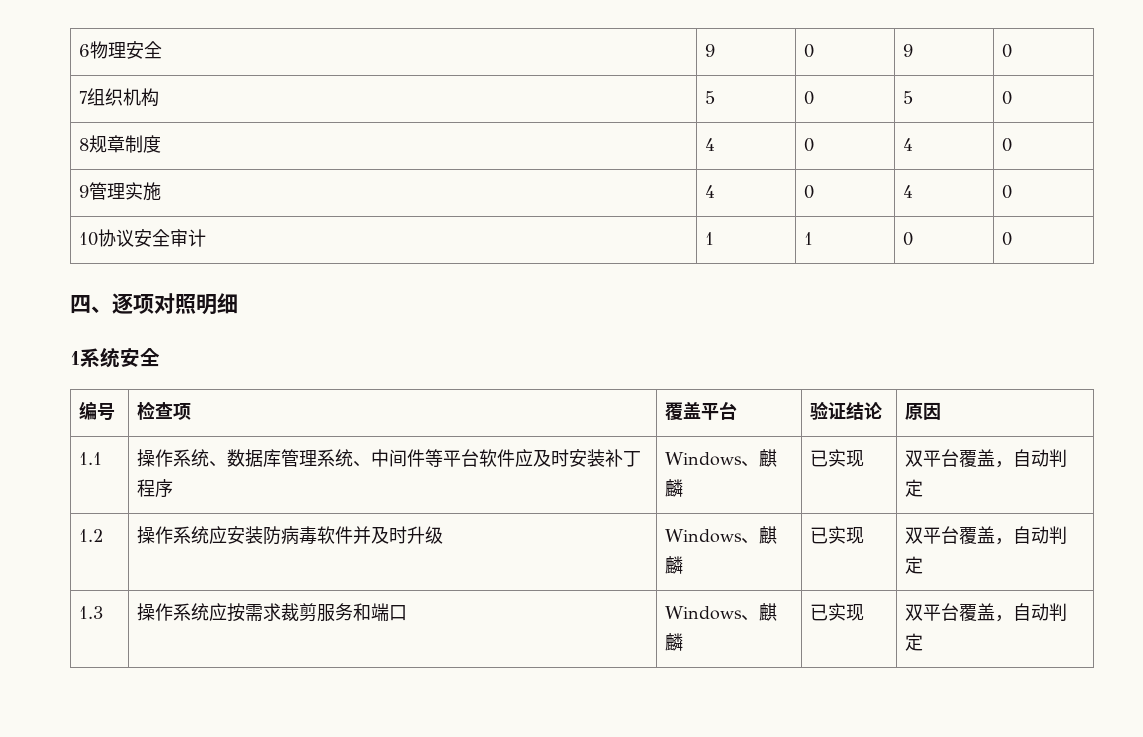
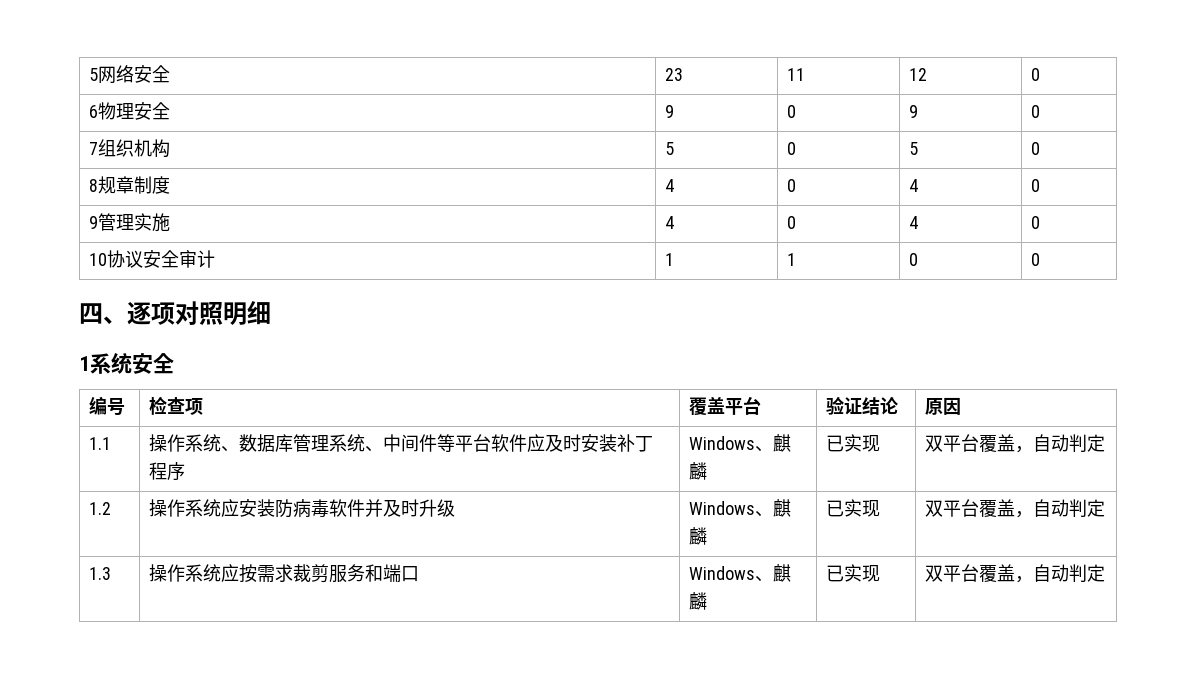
(79, 50) none -> [89,65,171,84] [665,68,684,81] [787,68,806,81] [909,68,928,81] [1031,68,1041,81] 5网络安全 | 23 | 11 | 12 | 0 //

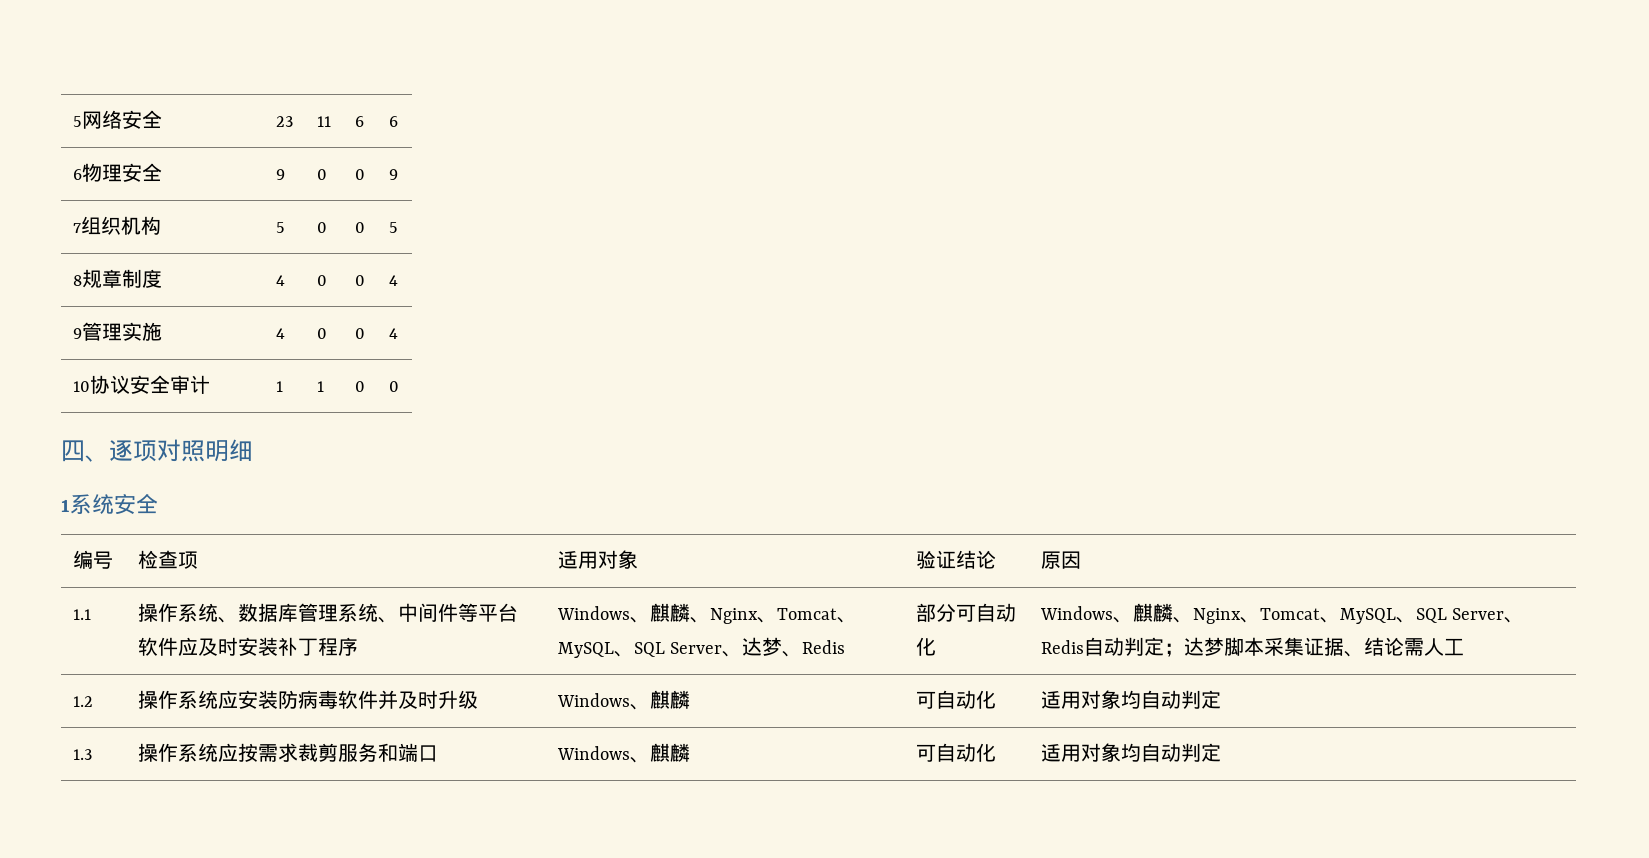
[909,68,928,81] [1031,68,1041,81] 12 | 0 -> [354,116,364,127] [388,116,398,127] 6 | 6
[909,105,919,118] [1031,105,1041,118] | 9 | 0 -> [354,169,365,180] [388,169,398,180] | 0 | 9
[909,142,919,155] [1031,142,1041,155] | 5 | 0 -> [354,222,365,233] [388,222,398,233] | 0 | 5
[909,179,919,192] [1031,179,1041,192] | 4 | 0 -> [354,275,365,286] [388,275,398,286] | 0 | 4
[909,216,919,229] [1031,216,1041,229] | 4 | 0 -> [354,328,365,339] [388,328,398,339] | 0 | 4
[689,396,762,415] 覆盖平台 -> [557,550,638,569] 适用对象
[826,434,881,452] [925,434,1106,453] | 已实现 | 双平台覆盖，自动判定 -> [689,608,857,624] [557,637,845,658] [915,603,1016,622] [915,637,936,656] [1039,603,1524,624] [1040,637,1464,657] 、Nginx、Tomcat、MySQL、SQL Server、达梦、Redis | 部分可自动化 | Windows、麒麟、Nginx、Tomcat、MySQL、SQL Server、Redis自动判定；达梦脚本采集证据、结论需人工
[826,499,881,517] [925,499,1034,518] 已实现 | 双平台覆盖， -> [915,690,996,709] [1040,690,1141,709] 可自动化 | 适用对象均
[826,564,881,582] [925,564,1034,583] 已实现 | 双平台覆盖， -> [915,743,996,762] [1040,743,1141,762] 可自动化 | 适用对象均

